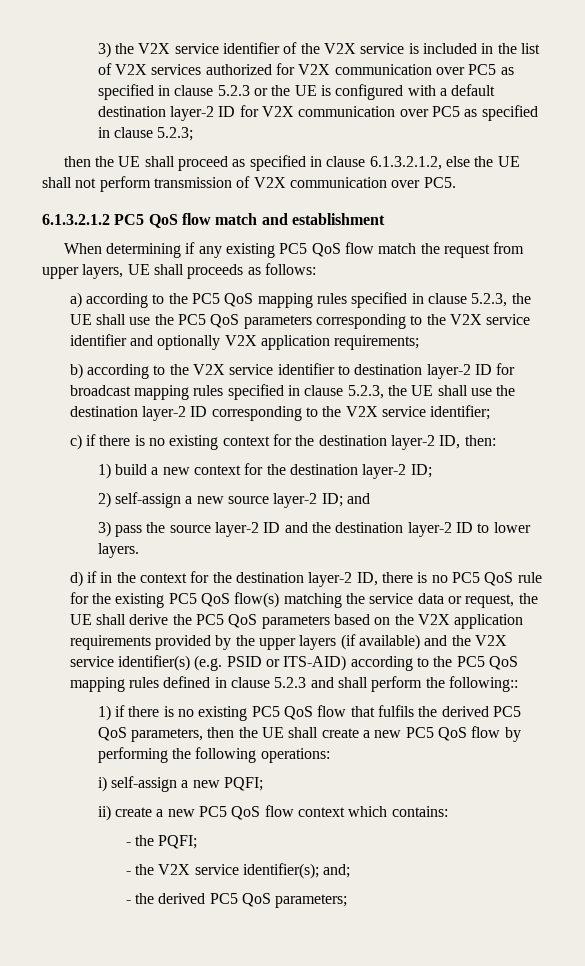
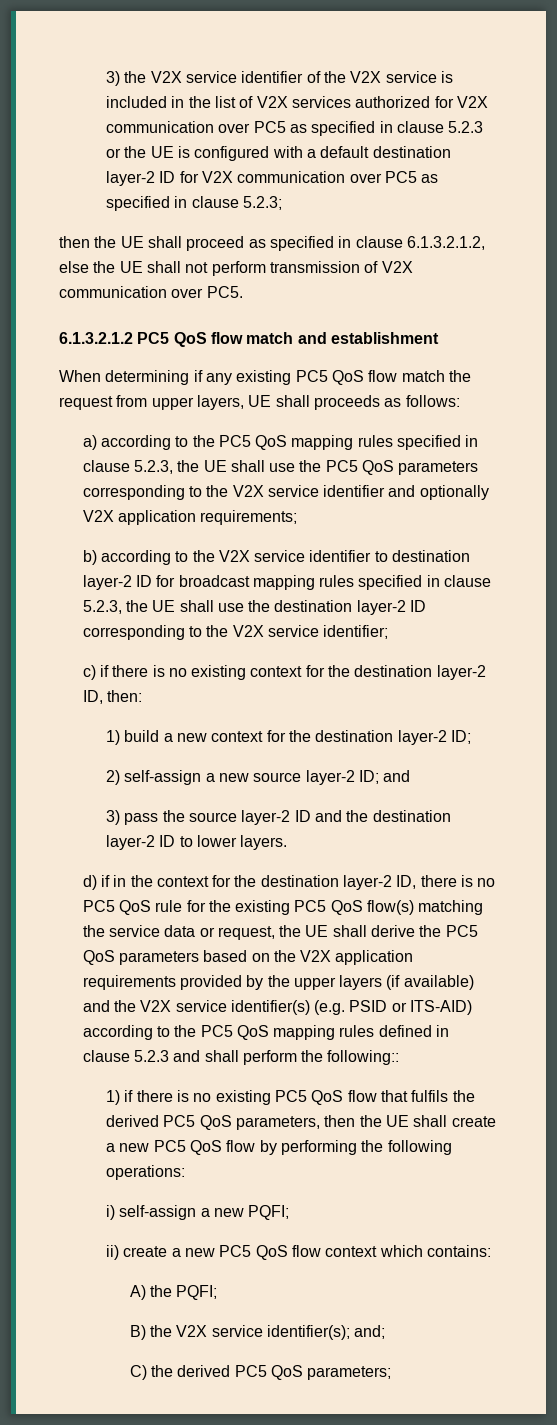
[125,842,131,846] - -> [129,1285,146,1300] A)
[125,871,131,875] - -> [129,1325,146,1340] B)
[125,900,131,904] - -> [129,1365,147,1380] C)

